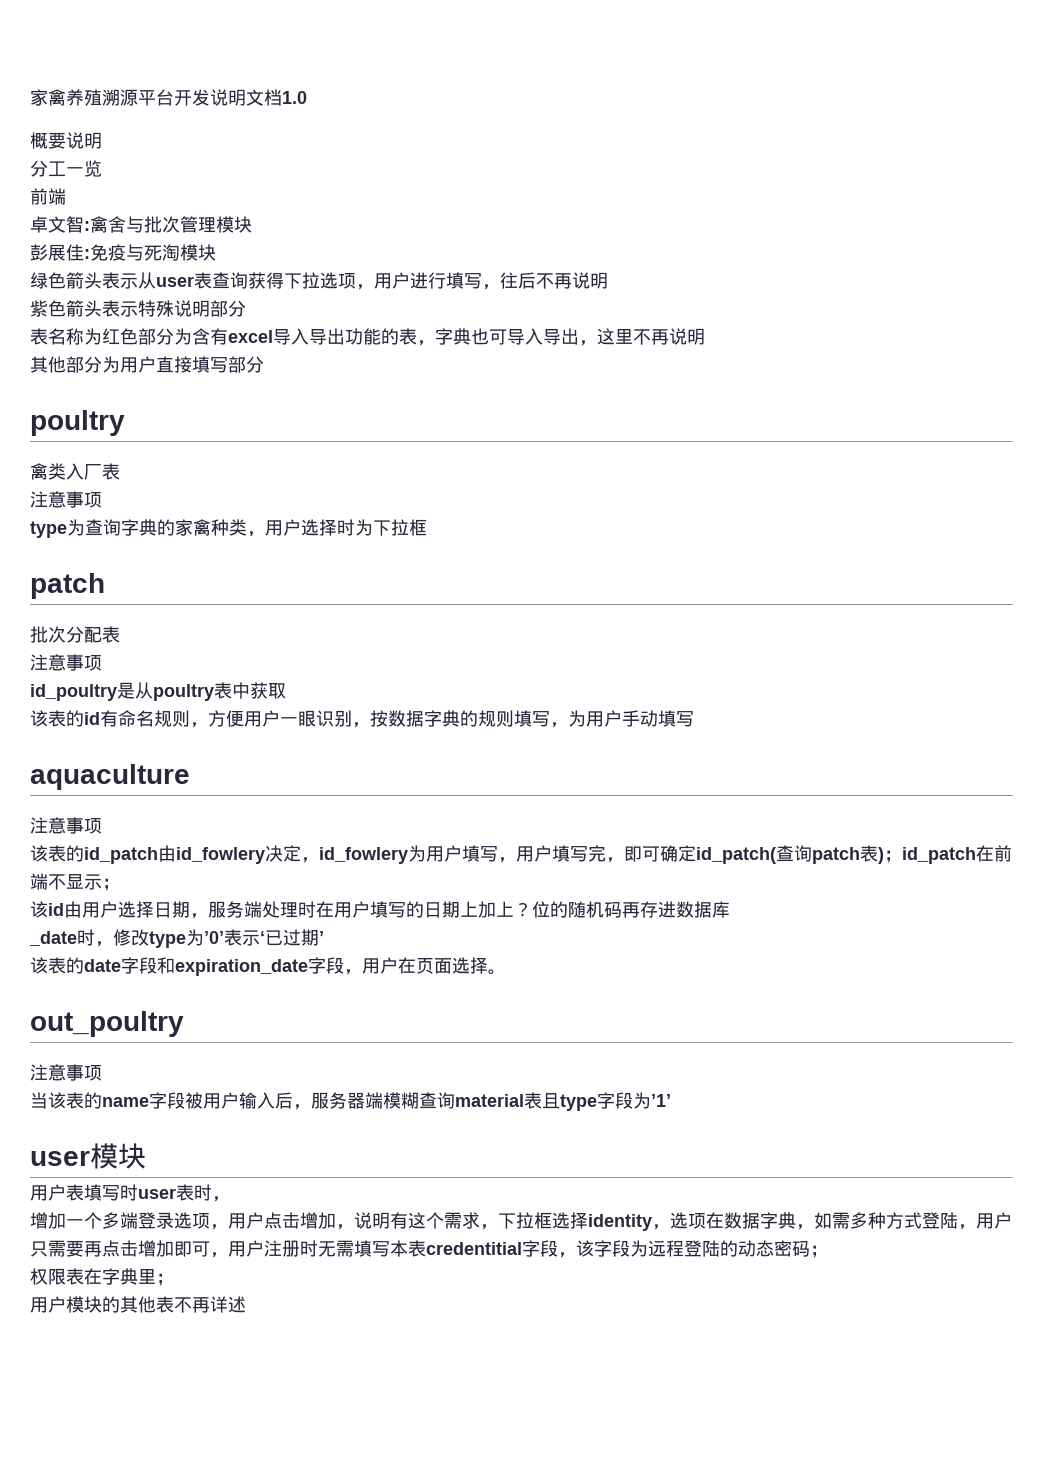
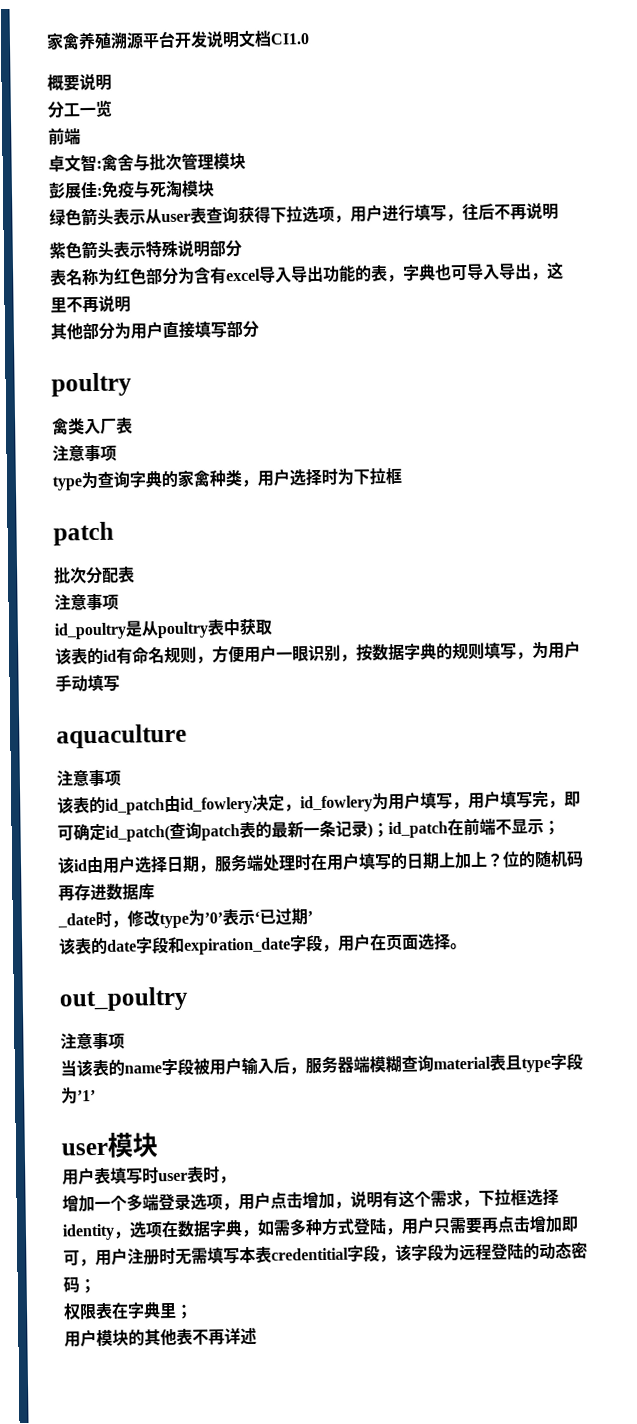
[282,91,307,104] 1.0 -> [270,33,310,45] CI1.0
(878, 853) none -> [255,819,368,839] 的最新一条记录

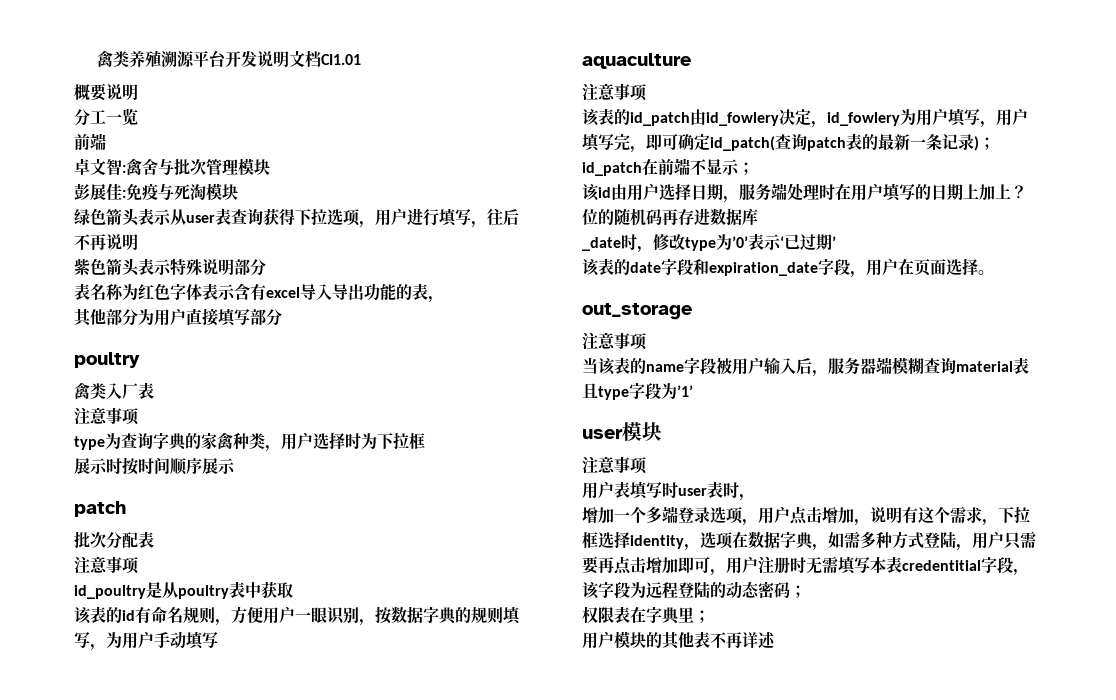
[46,33,80,50] 家禽 -> [97,50,130,68] 禽类
[270,33,310,45] CI1.0 -> [321,54,362,65] CI1.01
[146,267,195,286] 部分为 -> [170,283,235,301] 字体表示
[402,261,564,281] [50,295,131,313] 字典也可导入导出，这里不再说明 -> (444, 299) none
(402, 476) none -> [74,457,235,475] // 展示时按时间顺序展示
[59,986,188,1012] out_poultry -> [582,303,692,320] out_storage
(158, 1145) none -> [582,456,647,474] // 注意事项

